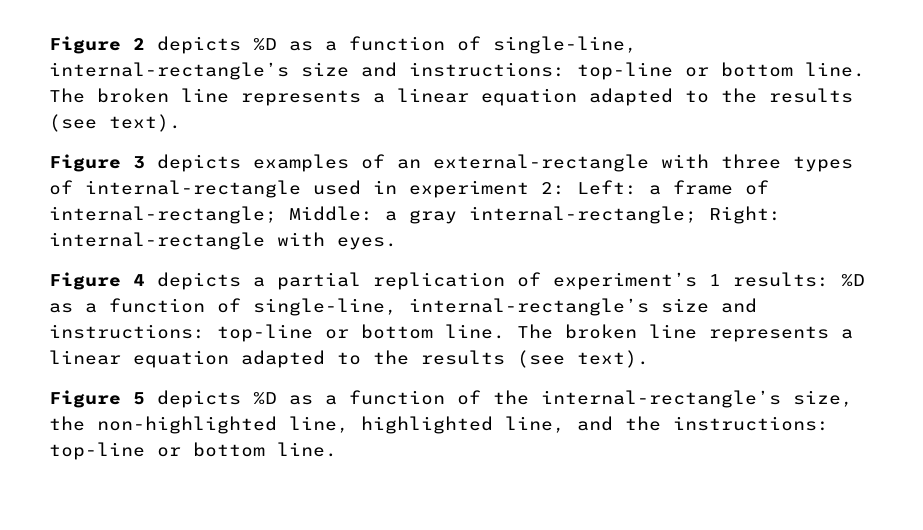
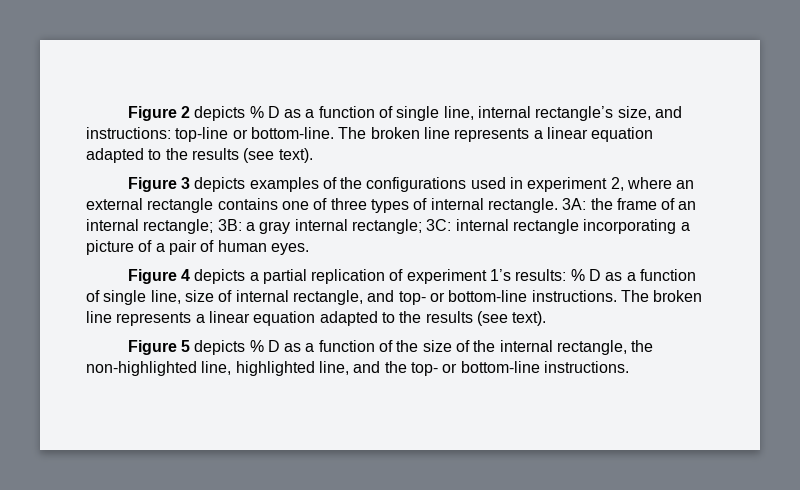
[253,36,637,54] [49,62,865,80] %D as a function of single-line, internal-rectangle’s size and instructions: top-line or bottom line. -> [249,106,683,121] [86,127,334,142] % D as a function of single line, internal rectangle’s size, and instructions: top-line or bottom-line.
[397,154,853,172] [49,180,769,198] [49,206,781,224] [49,232,325,250] an external-rectangle with three types of internal-rectangle used in experiment 2: Left: a frame of internal-rectangle; Middle: a gray internal-rectangle; Right: internal-rectangle with -> [340,177,695,192] [86,198,697,213] [86,219,690,234] [86,240,267,255] the configurations used in experiment 2, where an external rectangle contains one of three types of internal rectangle. 3A: the frame of an internal rectangle; 3B: a gray internal rectangle; 3C: internal rectangle incorporating a picture of a pair of human
[553,272,865,290] [49,298,757,316] [49,324,505,342] experiment’s 1 results: %D as a function of single-line, internal-rectangle’s size and instructions: top-line or bottom line. -> [406,269,697,284] [86,290,617,305] experiment 1’s results: % D as a function of single line, size of internal rectangle, and top- or bottom-line instructions.
[253,392,277,405] %D -> [249,340,280,352] % D
[541,390,853,408] internal-rectangle’s size, -> [422,340,628,355] size of the internal rectangle,
[673,416,829,431] [49,442,337,460] instructions: top-line or bottom line. -> [410,361,629,376] top- or bottom-line instructions.

